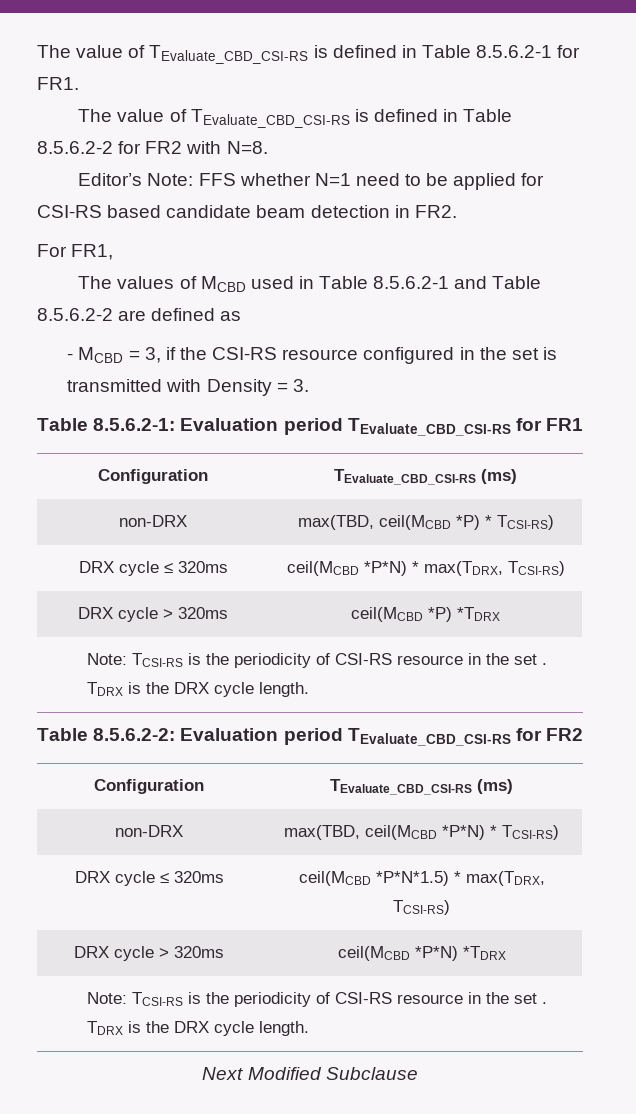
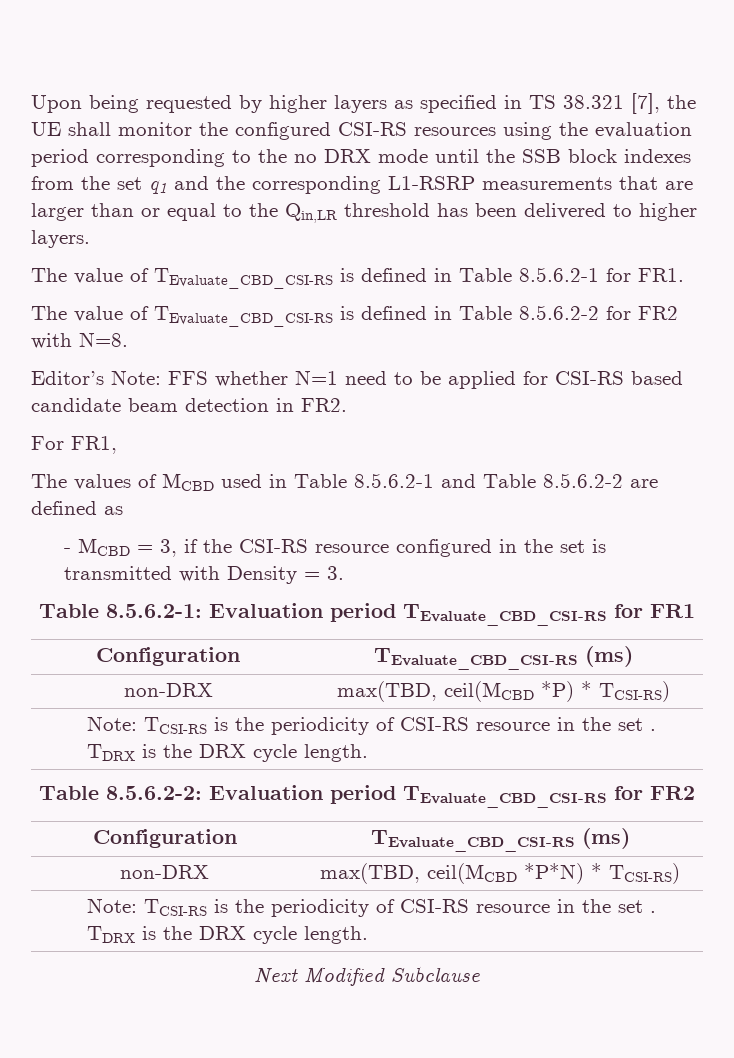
(37, 51) none -> [31,93,696,114] [31,122,692,140] [31,149,691,167] [31,176,693,194] [31,203,697,223] [31,230,90,248] Upon being requested by higher layers as specified in TS 38.321 [7], the UE shall monitor the configured CSI-RS resources using the evaluation period corresponding to the no DRX mode until the SSB block indexes from the set q1 and the corresponding L1-RSRP measurements that are larger than or equal to the Qin,LR threshold has been delivered to higher layers. //
[78,561,228,576] [286,561,565,576] [78,607,228,622] [351,607,500,622] // DRX cycle ≤ 320ms | ceil(MCBD *P*N) * max(TDRX, TCSI-RS) // DRX cycle > 320ms | ceil(MCBD *P) *TDRX -> (670, 691) none
[74,871,224,886] [298,871,545,886] [393,900,450,915] [74,946,224,961] [337,946,506,961] // DRX cycle ≤ 320ms | ceil(MCBD *P*N*1.5) * max(TDRX, TCSI-RS) // DRX cycle > 320ms | ceil(MCBD *P*N) *TDRX -> (680, 873) none

